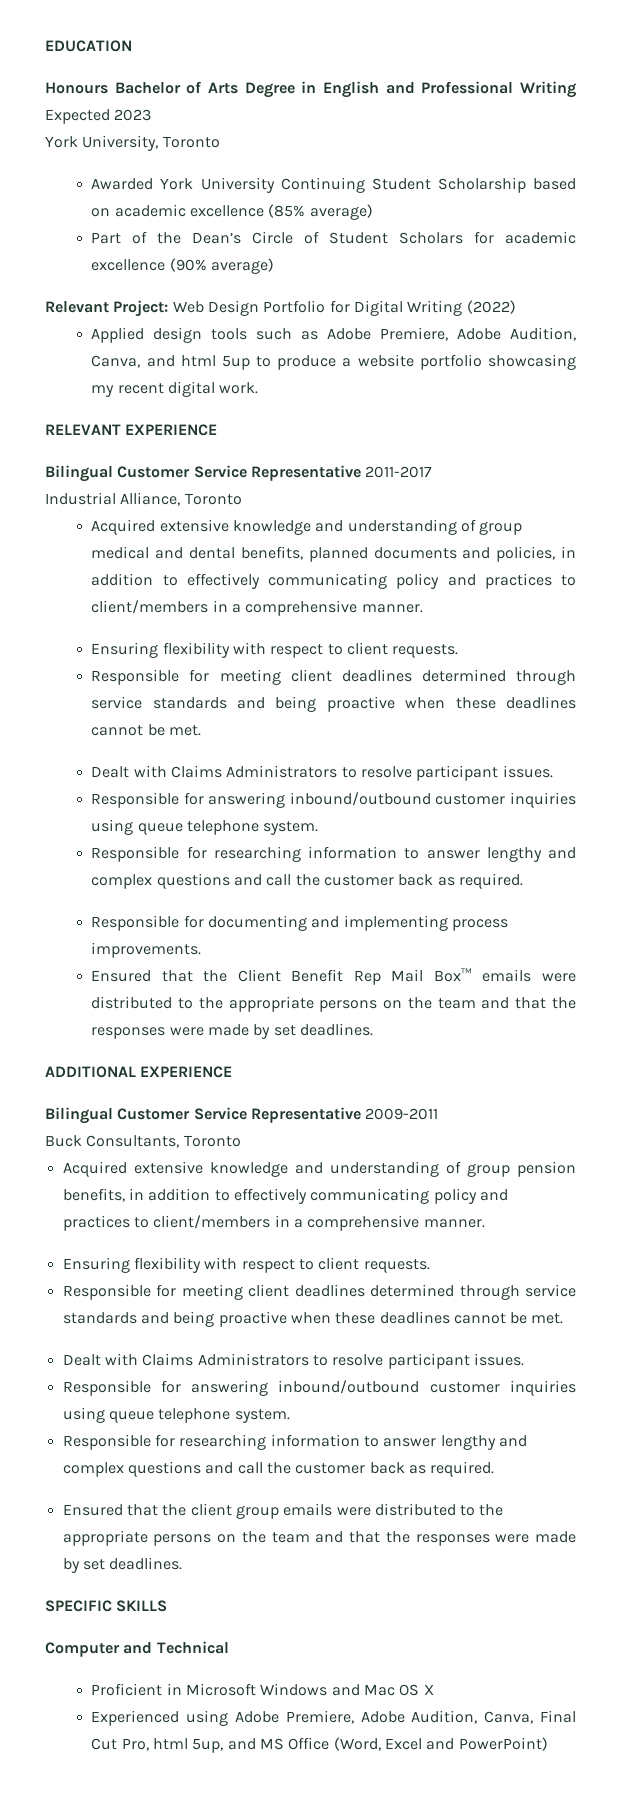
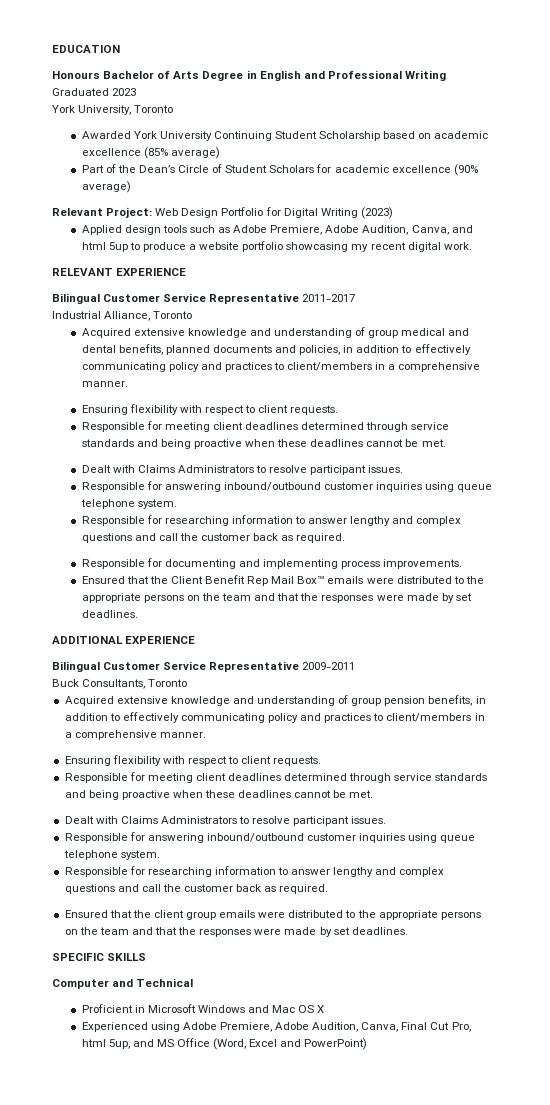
[45,109,110,124] Expected -> [52,88,109,96] Graduated
[466,300,516,314] (2022) -> [360,207,393,219] (2023)

